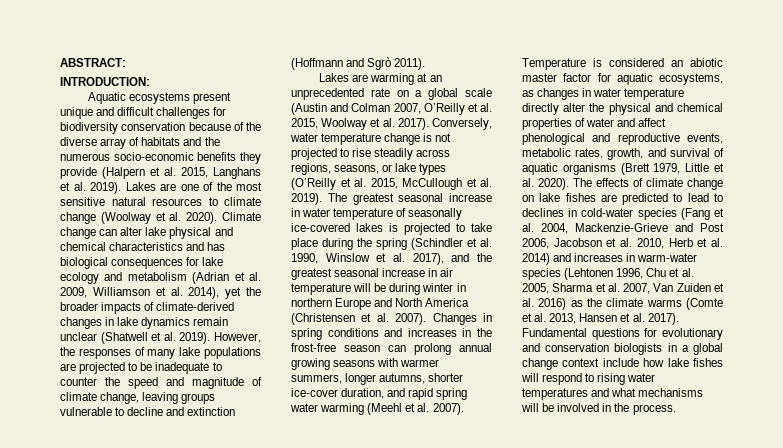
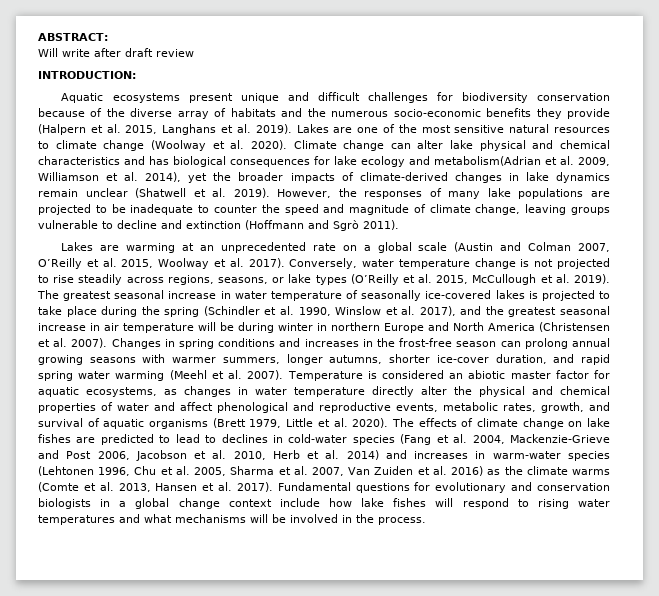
(126, 62) none -> [38,48,194,57] // Will write after draft review
[127,272,230,284] metabolism (Adrian -> [434,156,541,166] metabolism(Adrian

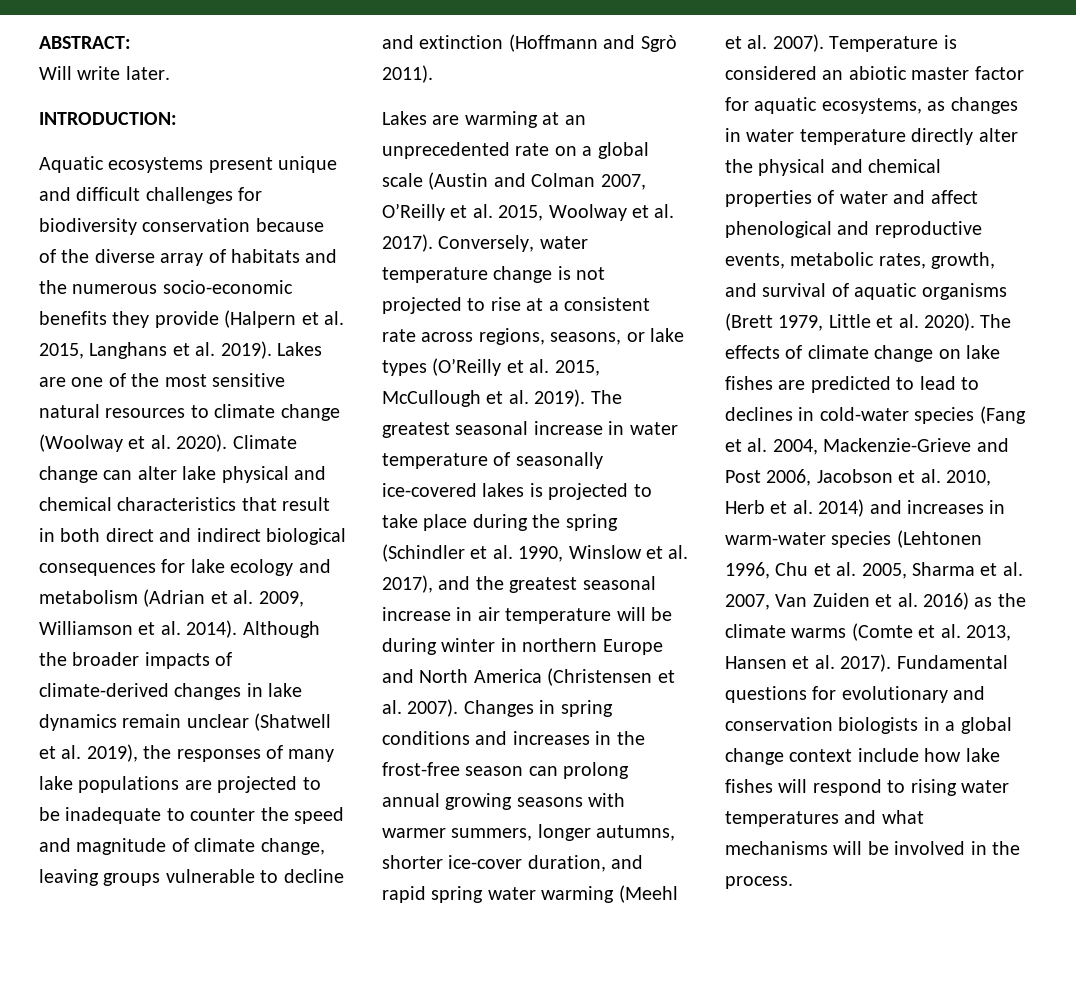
[94,48,194,57] after draft review -> [125,66,170,80] later.
[124,156,169,165] and has -> [241,497,331,511] [39,528,261,542] that result in both direct and indirect
[434,156,541,166] metabolism(Adrian -> [39,589,206,607] metabolism (Adrian
[145,172,208,183] 2014), yet -> [186,620,320,638] 2014). Although
[233,188,332,198] 2019). However, -> [86,744,138,762] 2019),
[78,274,123,285] steadily -> [526,297,650,311] [382,329,416,342] at a consistent rate

